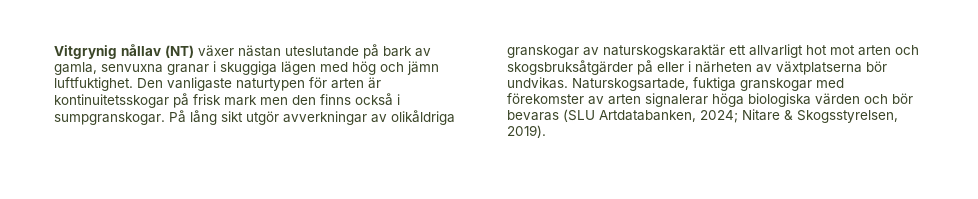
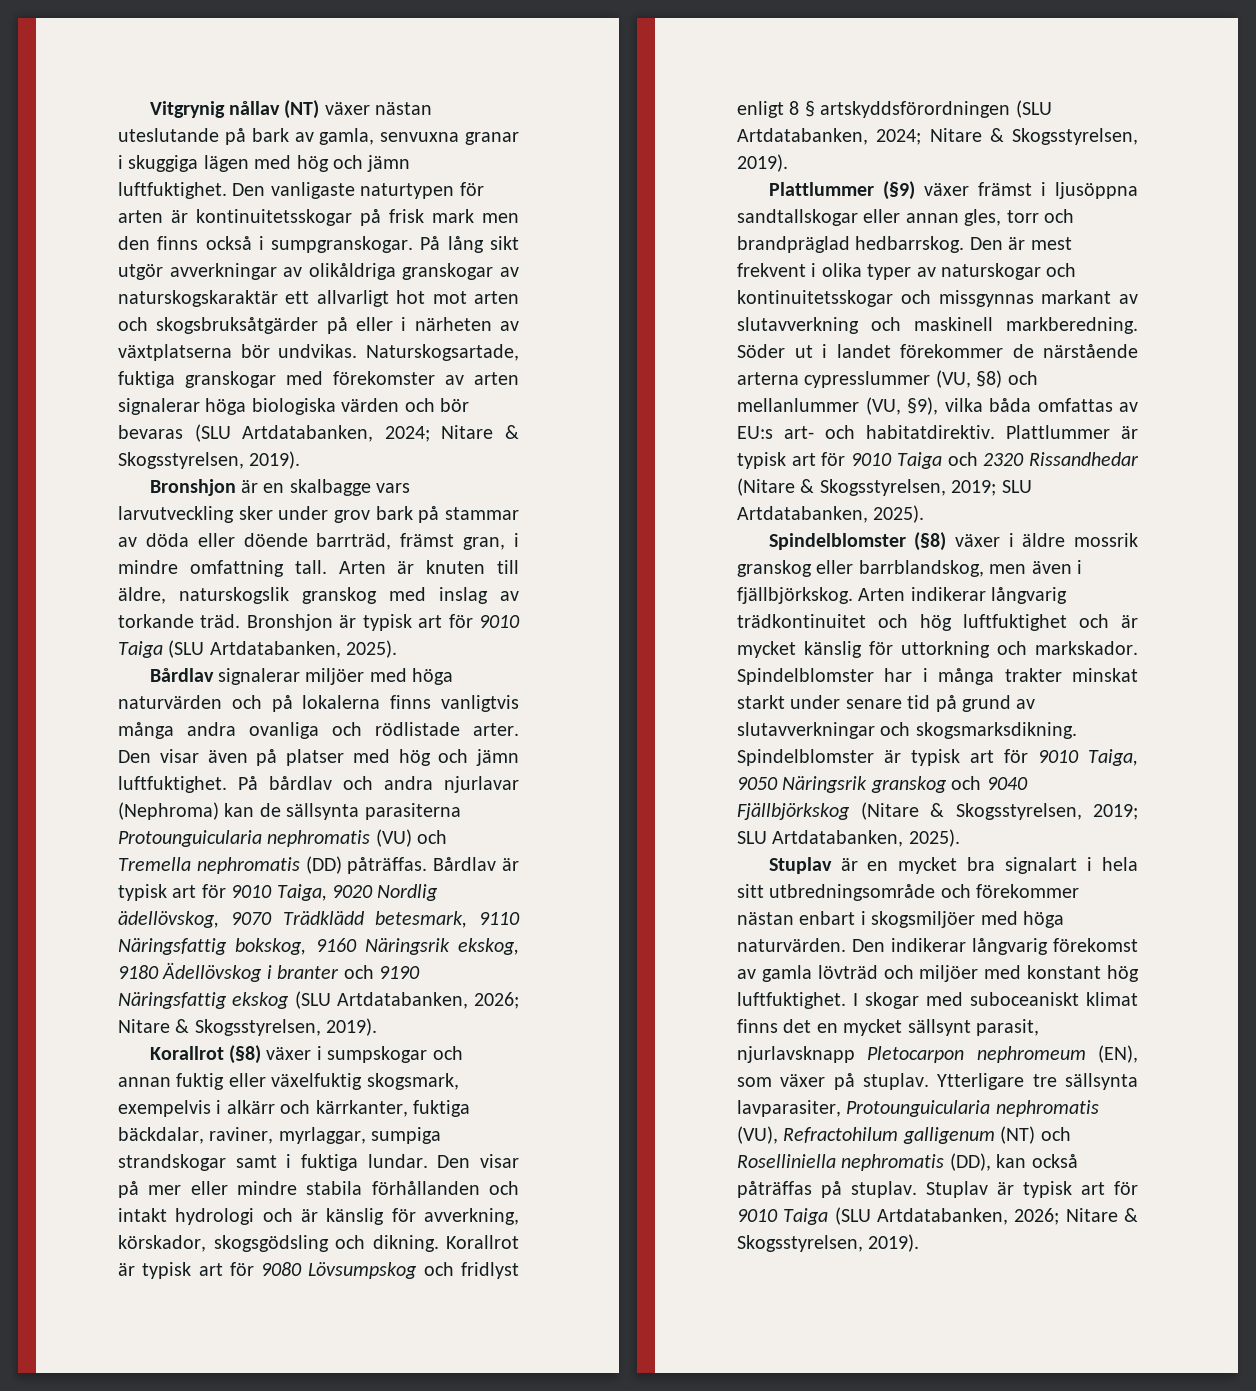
(546, 131) none -> [149,479,411,496] [118,506,519,523] [118,533,519,550] [118,560,519,577] [118,587,519,604] [118,614,520,631] [118,640,398,658] [149,668,454,685] [118,695,519,712] [118,722,519,739] [118,749,519,766] [118,776,519,793] [118,802,461,820] [118,829,448,847] [118,856,519,874] [118,884,439,901] [118,911,520,928] [118,938,519,955] [118,962,420,982] [118,991,519,1009] [118,1018,378,1036] [149,1045,463,1064] [118,1073,459,1090] [118,1100,470,1117] [118,1127,442,1144] [118,1154,520,1171] [118,1181,519,1198] [118,1208,519,1225] [118,1235,519,1252] [118,1262,519,1279] [737,100,1052,118] [737,128,1138,145] [737,154,788,172] [768,181,1138,200] [737,209,1074,226] [737,236,1072,253] [737,263,1077,280] [737,290,1138,307] [737,317,1138,334] [737,344,1138,358] [737,370,1038,388] [737,397,1138,415] [737,425,1138,439] [737,452,1139,469] [737,478,1032,496] [737,505,925,523] [768,532,1138,551] [737,560,1082,577] [737,587,1068,604] [737,614,1138,631] [737,641,1138,658] [737,668,1138,685] [737,695,1036,712] [737,722,1077,739] [737,749,1138,766] [737,776,1028,793] [737,802,1138,820] [737,829,960,847] [768,857,1138,874] [737,884,1080,901] [737,911,1064,928] [737,938,1138,955] [737,965,1139,982] [737,992,1138,1009] [737,1019,1039,1036] [737,1045,1138,1063] [737,1073,1138,1090] [737,1100,1099,1117] [737,1126,1071,1144] [737,1153,1078,1171] [737,1181,1138,1198] [737,1207,1138,1225] [737,1234,920,1252] // Bronshjon är en skalbagge vars larvutveckling sker under grov bark på stammar av döda eller döende barrträd, främst gran, i mindre omfattning tall. Arten är knuten till äldre, naturskogslik granskog med inslag av torkande träd. Bronshjon är typisk art för 9010 Taiga (SLU Artdatabanken, 2025). // Bårdlav signalerar miljöer med höga naturvärden och på lokalerna finns vanligtvis många andra ovanliga och rödlistade arter. Den visar även på platser med hög och jämn luftfuktighet. På bårdlav och andra njurlavar (Nephroma) kan de sällsynta parasiterna Protounguicularia nephromatis (VU) och Tremella nephromatis (DD) påträffas. Bårdlav är typisk art för 9010 Taiga, 9020 Nordlig ädellövskog, 9070 Trädklädd betesmark, 9110 Näringsfattig bokskog, 9160 Näringsrik ekskog, 9180 Ädellövskog i branter och 9190 Näringsfattig ekskog (SLU Artdatabanken, 2026; Nitare & Skogsstyrelsen, 2019). // Korallrot (§8) växer i sumpskogar och annan fuktig eller växelfuktig skogsmark, exempelvis i alkärr och kärrkanter, fuktiga bäckdalar, raviner, myrlaggar, sumpiga strandskogar samt i fuktiga lundar. Den visar på mer eller mindre stabila förhållanden och intakt hydrologi och är känslig för avverkning, körskador, skogsgödsling och dikning. Korallrot är typisk art för 9080 Lövsumpskog och fridlyst enligt 8 § artskyddsförordningen (SLU Artdatabanken, 2024; Nitare & Skogsstyrelsen, 2019). // Plattlummer (§9) växer främst i ljusöppna sandtallskogar eller annan gles, torr och brandpräglad hedbarrskog. Den är mest frekvent i olika typer av naturskogar och kontinuitetsskogar och missgynnas markant av slutavverkning och maskinell markberedning. Söder ut i landet förekommer de närstående arterna cypresslummer (VU, §8) och mellanlummer (VU, §9), vilka båda omfattas av EU:s art- och habitatdirektiv. Plattlummer är typisk art för 9010 Taiga och 2320 Rissandhedar (Nitare & Skogsstyrelsen, 2019; SLU Artdatabanken, 2025). // Spindelblomster (§8) växer i äldre mossrik granskog eller barrblandskog, men även i fjällbjörkskog. Arten indikerar långvarig trädkontinuitet och hög luftfuktighet och är mycket känslig för uttorkning och markskador. Spindelblomster har i många trakter minskat starkt under senare tid på grund av slutavverkningar och skogsmarksdikning. Spindelblomster är typisk art för 9010 Taiga, 9050 Näringsrik granskog och 9040 Fjällbjörkskog (Nitare & Skogsstyrelsen, 2019; SLU Artdatabanken, 2025). // Stuplav är en mycket bra signalart i hela sitt utbredningsområde och förekommer nästan enbart i skogsmiljöer med höga naturvärden. Den indikerar långvarig förekomst av gamla lövträd och miljöer med konstant hög luftfuktighet. I skogar med suboceaniskt klimat finns det en mycket sällsynt parasit, njurlavsknapp Pletocarpon nephromeum (EN), som växer på stuplav. Ytterligare tre sällsynta lavparasiter, Protounguicularia nephromatis (VU), Refractohilum galligenum (NT) och Roselliniella nephromatis (DD), kan också påträffas på stuplav. Stuplav är typisk art för 9010 Taiga (SLU Artdatabanken, 2026; Nitare & Skogsstyrelsen, 2019).

